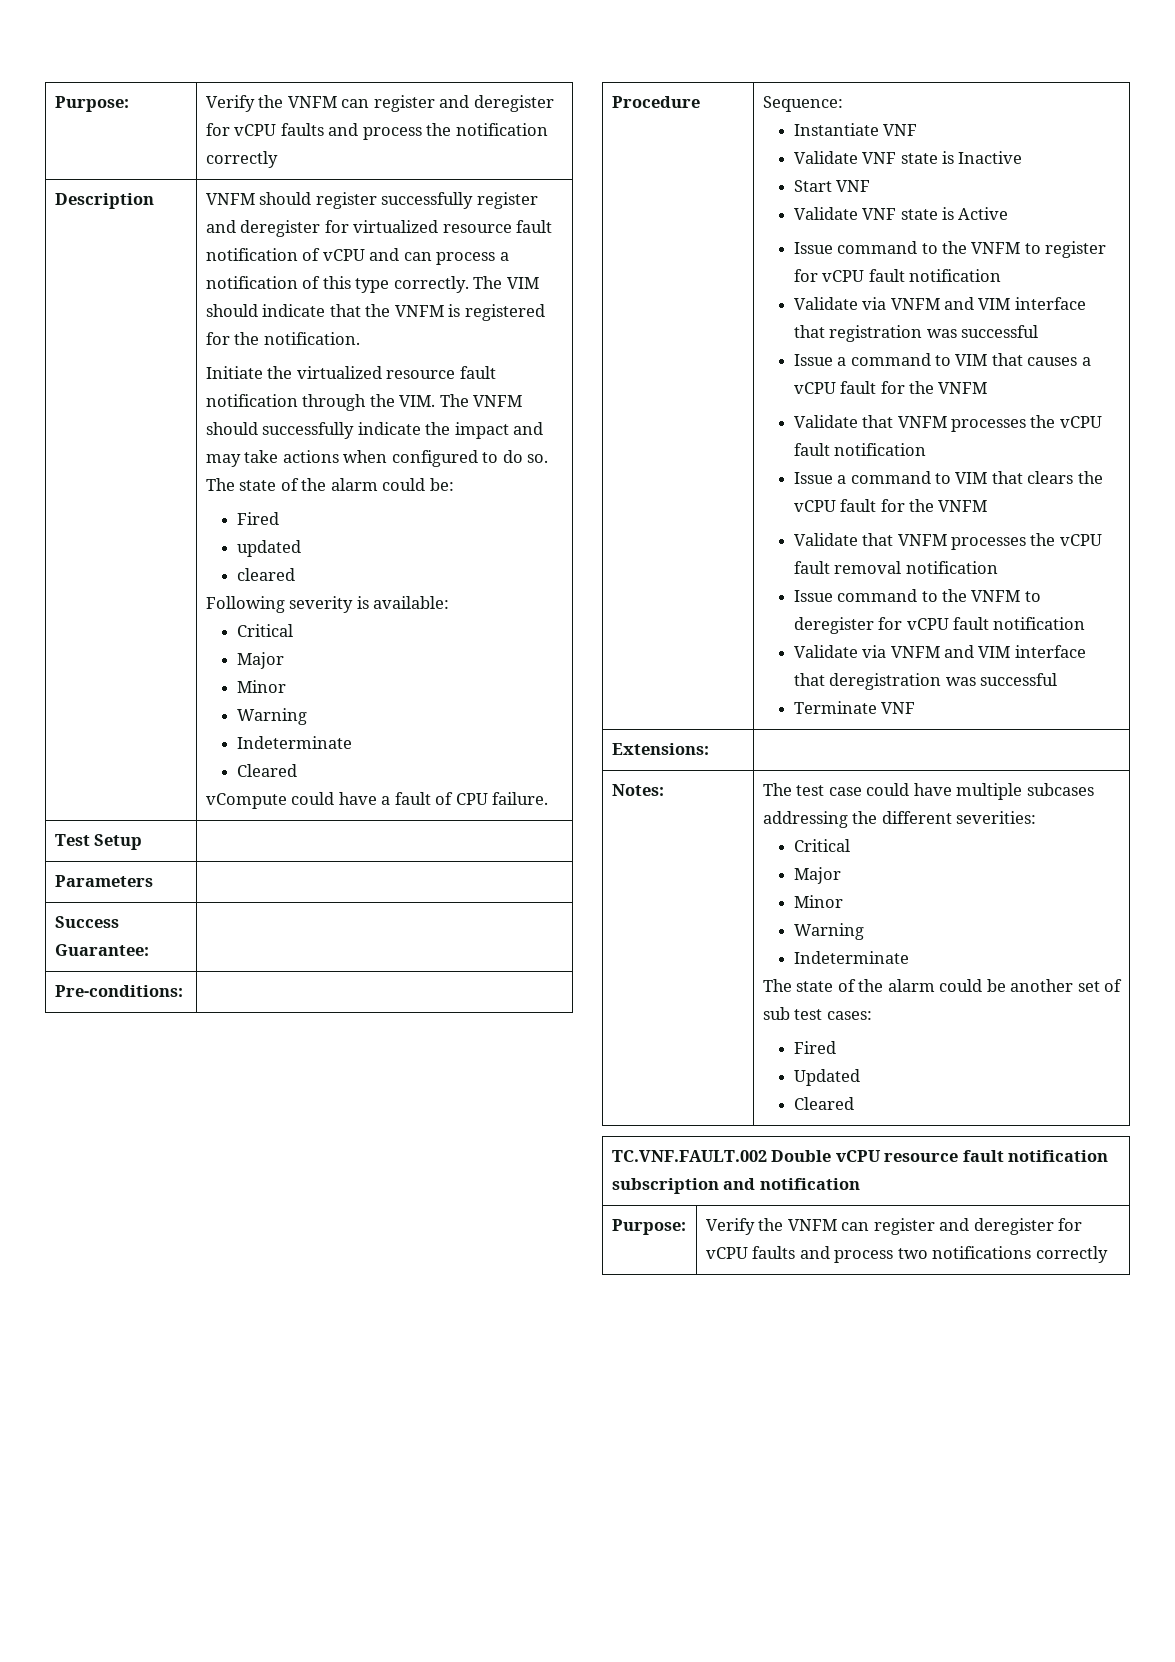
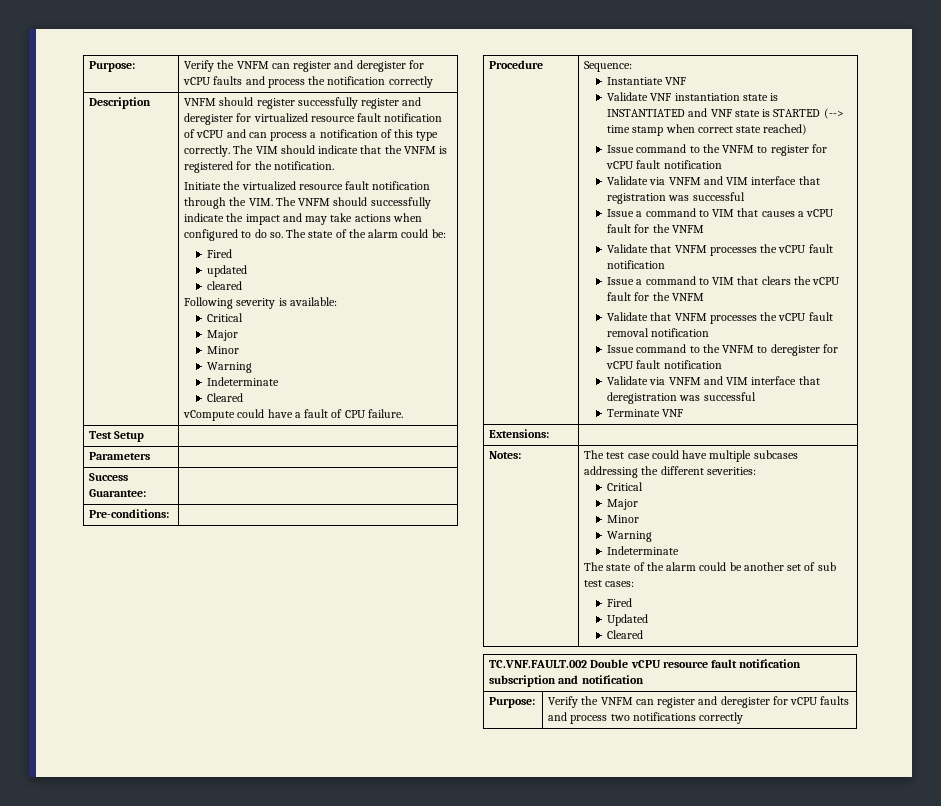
[900,151,1023,164] [793,180,871,192] [793,207,1009,220] state is Inactive // Start VNF // Validate VNF state is Active -> [674,93,779,101] [607,108,844,119] [607,124,808,136] instantiation state is INSTANTIATED and VNF state is STARTED (--> time stamp when correct state reached)

